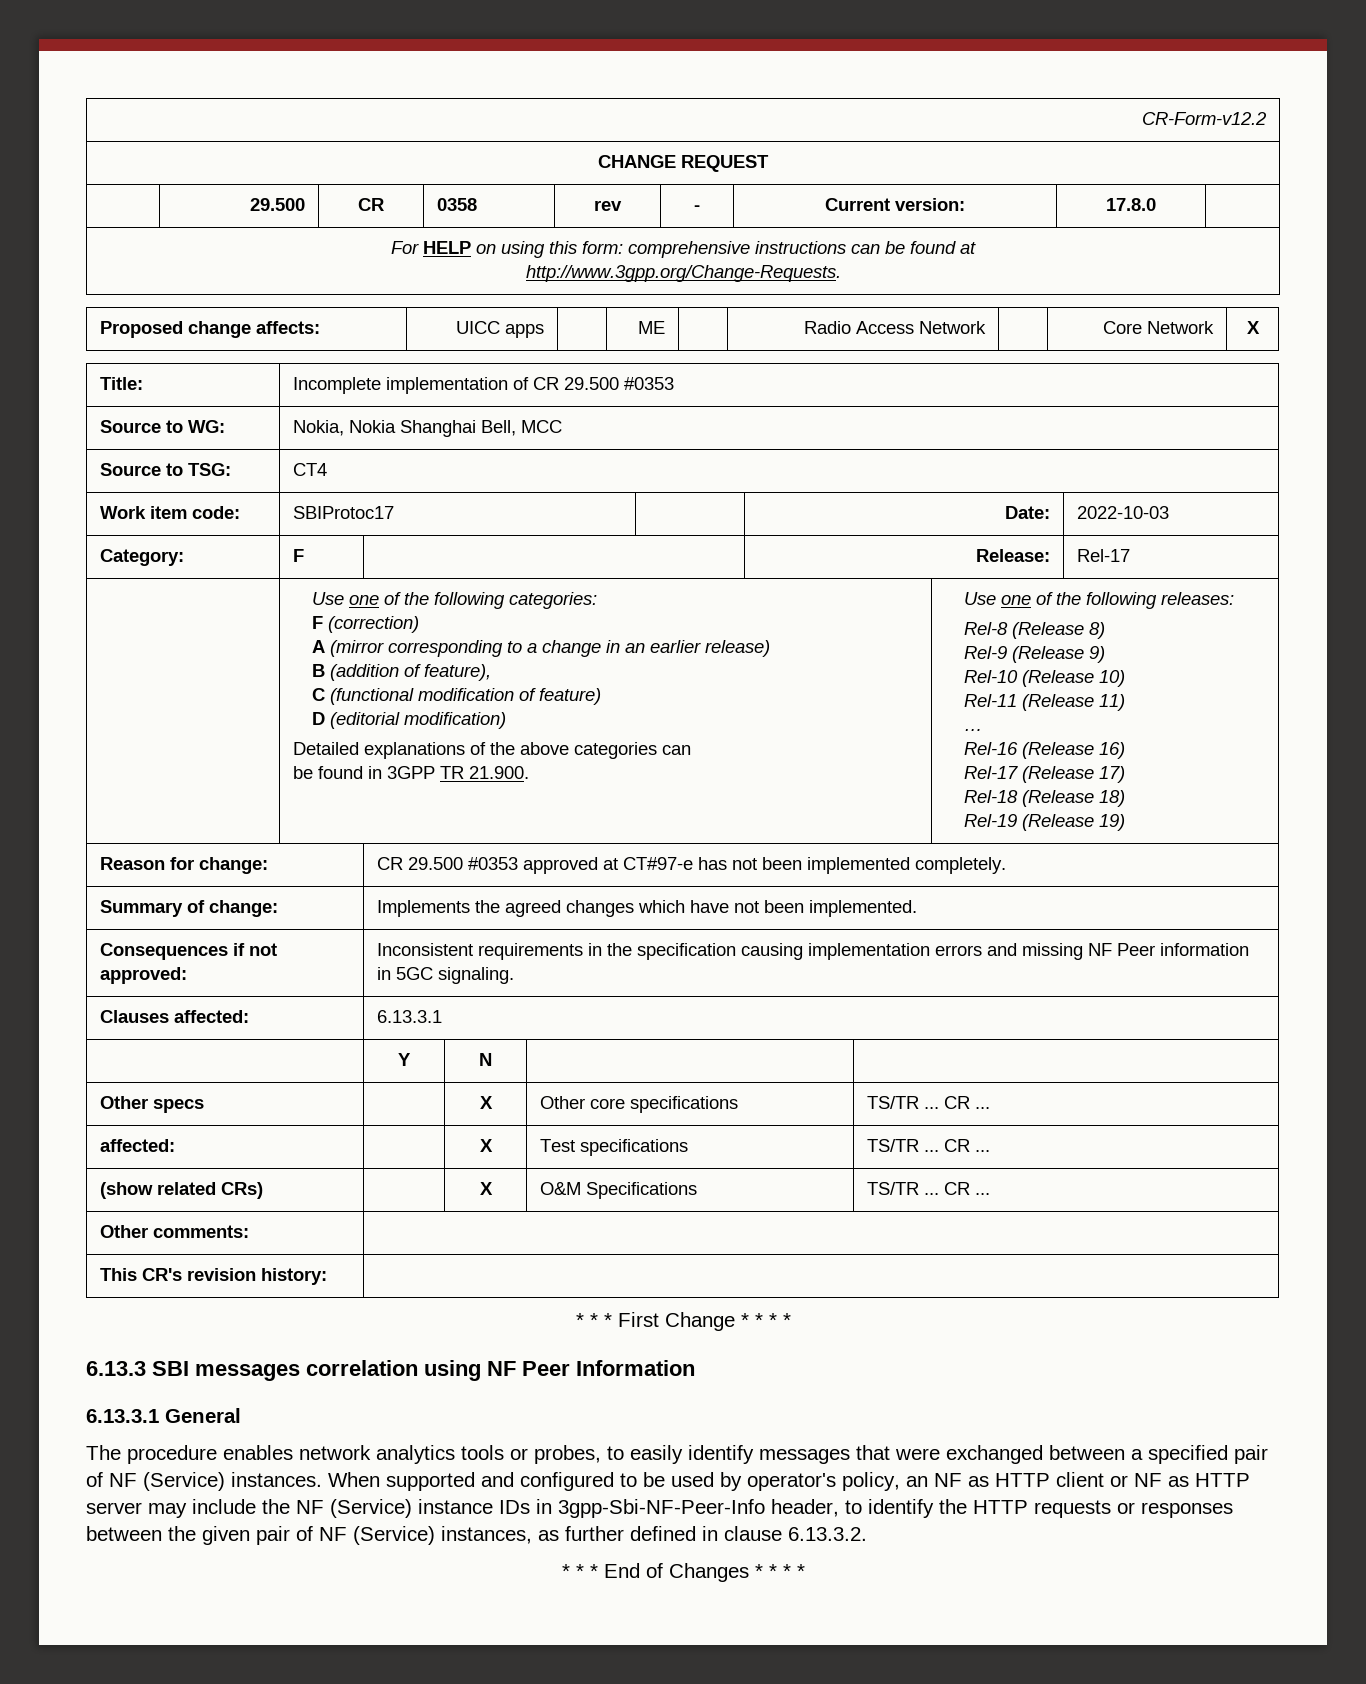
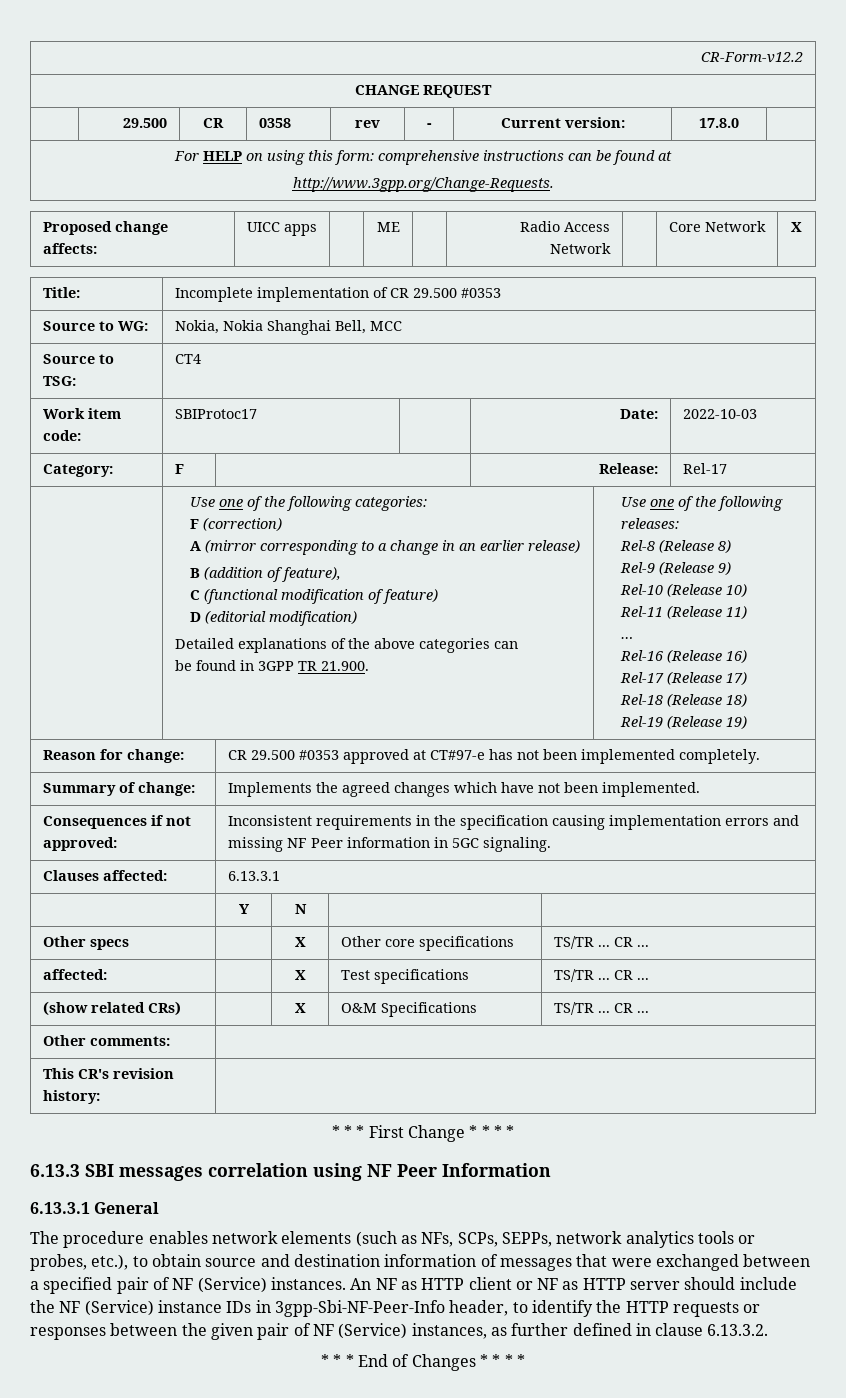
[376,1445,754,1464] analytics tools or probes, to easily identify -> [281,1231,756,1248] [30,1254,498,1271] elements (such as NFs, SCPs, SEPPs, network analytics tools or probes, etc.), to obtain source and destination information of
[328,1472,928,1491] When supported and configured to be used by operator's policy, an -> [350,1278,372,1290] An
[148,1503,187,1518] may -> [684,1277,736,1290] should

